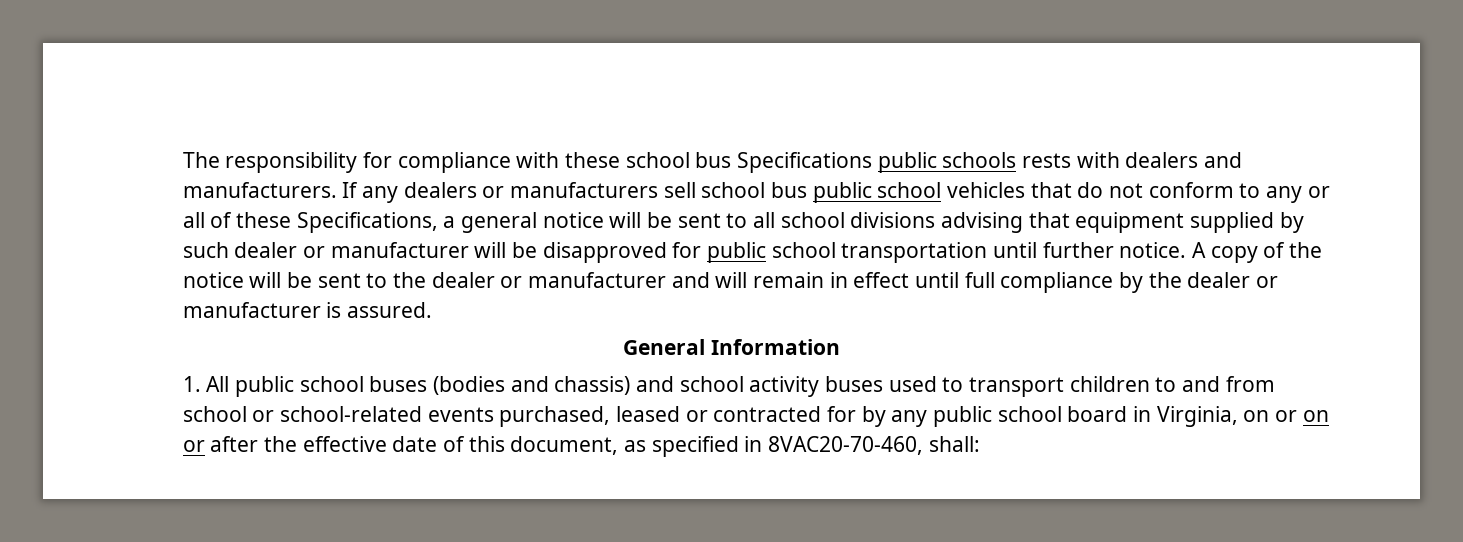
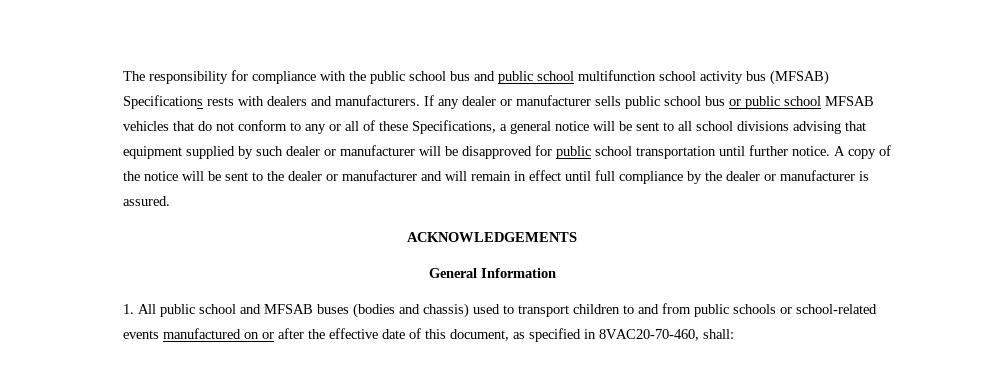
[565,152,1017,173] these school bus Specifications public schools -> [348,70,829,85] [122,95,203,109] the public school bus and public school multifunction school activity bus (MFSAB) Specifications
[403,182,942,203] dealers or manufacturers sell school bus public school -> [461,95,874,109] dealer or manufacturer sells public school bus or public school MFSAB
(433, 310) none -> [407,232,577,242] // ACKNOWLEDGEMENTS
(364, 384) none -> [239,304,313,314] and MFSAB
[636,376,884,397] and school activity buses -> (469, 310) none
[182,406,247,422] school -> [693,304,776,317] public schools
[499,406,1298,427] purchased, leased or contracted for by any public school board in Virginia, on or -> [162,328,241,339] manufactured

